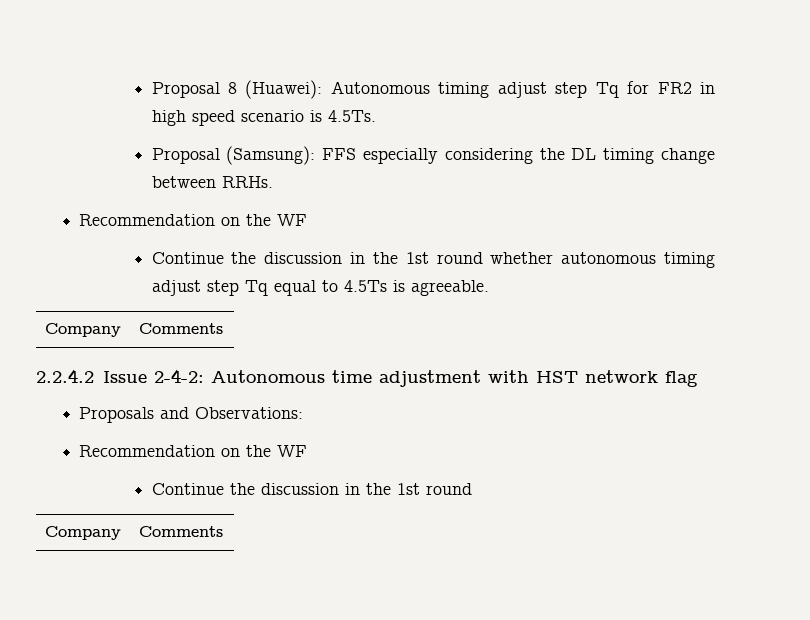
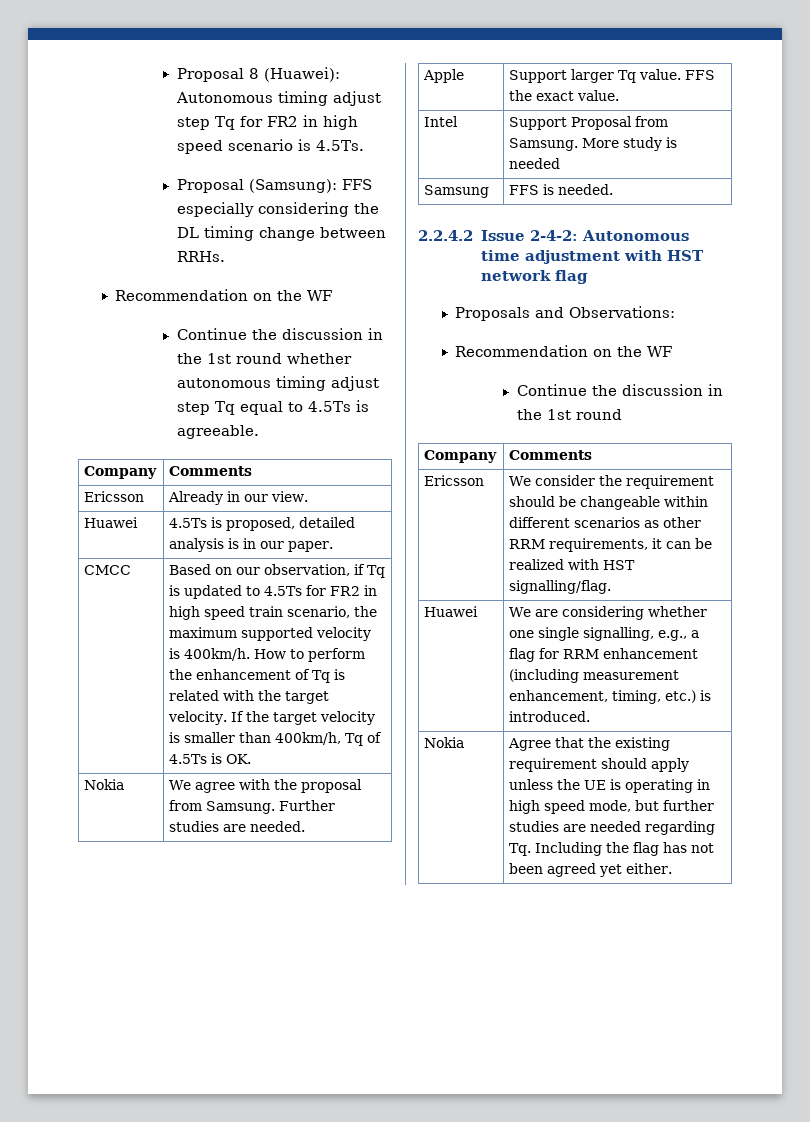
(223, 328) none -> [84,491,145,502] [168,491,309,505] [84,517,139,528] [169,517,356,531] [169,538,334,552] [84,565,132,575] [169,564,386,578] [169,585,378,599] [169,606,378,620] [169,627,372,641] [169,648,366,662] [169,669,346,683] [169,690,330,704] [168,711,376,725] [169,732,383,746] [169,753,252,764] [84,779,125,790] [169,779,363,793] [169,800,336,814] [169,821,306,832] [423,69,465,83] [509,69,716,83] [509,90,620,101] [424,116,459,127] [509,116,669,130] [509,137,678,151] [509,158,561,169] [424,185,490,198] [509,184,614,195] // Ericsson | Already in our view. // Huawei | 4.5Ts is proposed, detailed analysis is in our paper. // CMCC | Based on our observation, if Tq is updated to 4.5Ts for FR2 in high speed train scenario, the maximum supported velocity is 400km/h. How to perform the enhancement of Tq is related with the target velocity. If the target velocity is smaller than 400km/h, Tq of 4.5Ts is OK. // Nokia | We agree with the proposal from Samsung. Further studies are needed. // Apple | Support larger Tq value. FFS the exact value. // Intel | Support Proposal from Samsung. More study is needed // Samsung | FFS is needed.
(223, 531) none -> [424,475,485,486] [509,475,715,489] [509,496,709,510] [509,517,702,528] [509,538,713,552] [509,559,636,570] [509,580,612,594] [424,606,479,617] [509,606,708,620] [509,627,700,641] [509,648,699,662] [509,669,680,683] [509,690,712,704] [509,711,591,722] [424,737,465,748] [508,737,671,751] [509,758,690,772] [509,779,711,793] [509,800,715,814] [509,821,716,835] [509,842,715,856] [509,863,673,877] // Ericsson | We consider the requirement should be changeable within different scenarios as other RRM requirements, it can be realized with HST signalling/flag. // Huawei | We are considering whether one single signalling, e.g., a flag for RRM enhancement (including measurement enhancement, timing, etc.) is introduced. // Nokia | Agree that the existing requirement should apply unless the UE is operating in high speed mode, but further studies are needed regarding Tq. Including the flag has not been agreed yet either.

